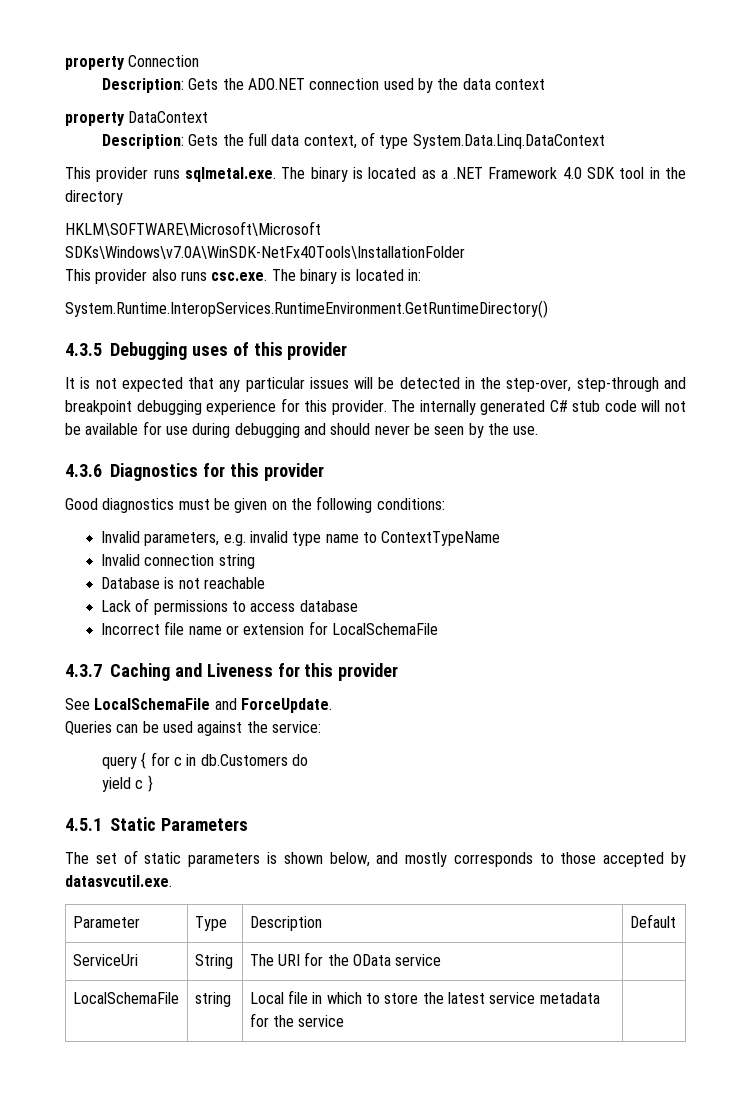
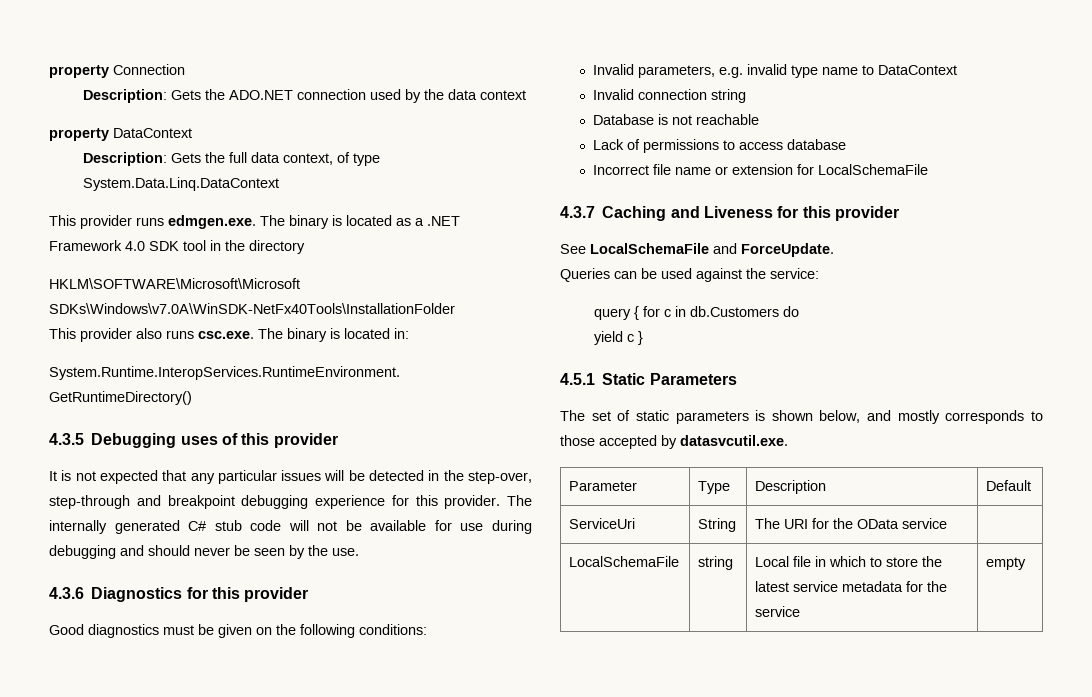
[184,167,276,182] sqlmetal.exe. -> [168,215,256,229] edmgen.exe.
[381,531,501,546] ContextTypeName -> [878,65,958,75] DataContext
(345, 1021) none -> [986,557,1027,570] empty

